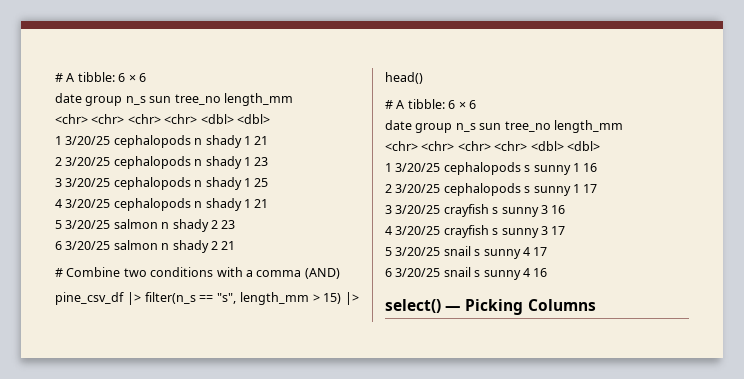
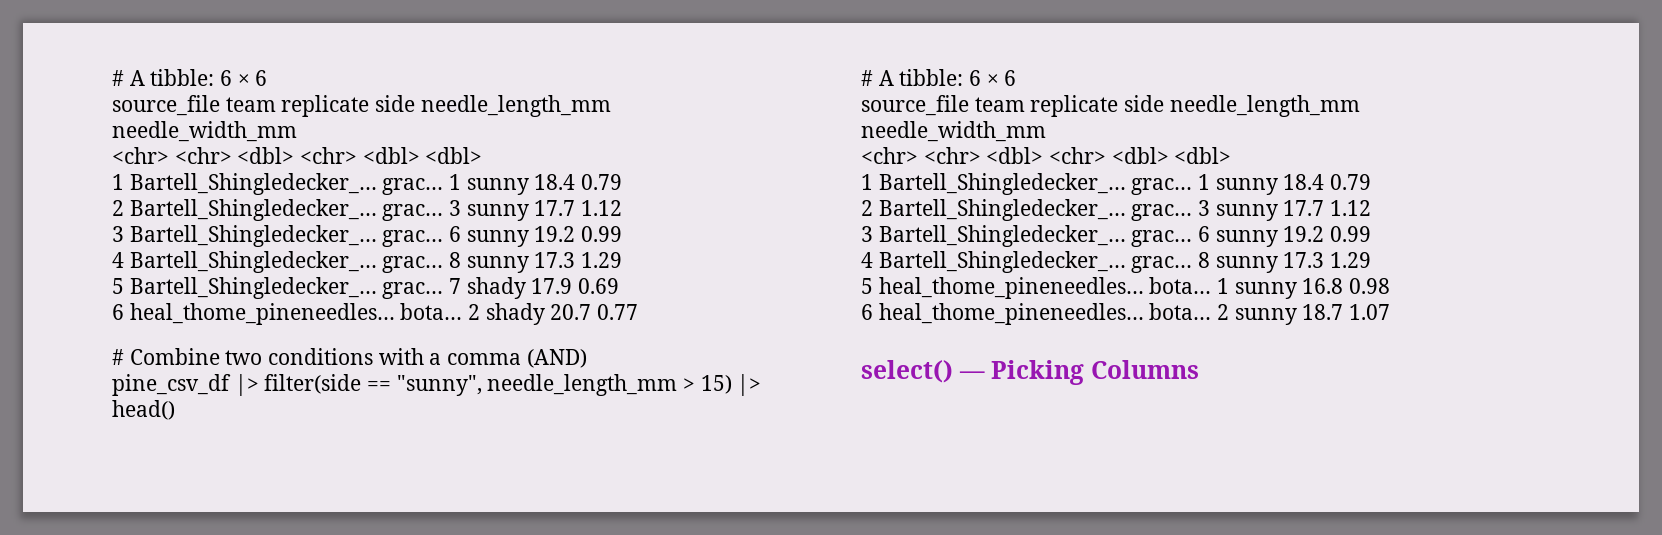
[55,72,146,82] [55,93,293,106] [55,114,270,124] [55,135,269,148] [55,156,269,169] [55,177,269,190] [55,198,269,211] [55,219,236,232] [55,240,236,253] # A tibble: 6 × 6 // date group n_s sun tree_no length_mm // <chr> <chr> <chr> <chr> <dbl> <dbl> // 1 3/20/25 cephalopods n shady 1 21 // 2 3/20/25 cephalopods n shady 1 23 // 3 3/20/25 cephalopods n shady 1 25 // 4 3/20/25 cephalopods n shady 1 21 // 5 3/20/25 salmon n shady 2 23 // 6 3/20/25 salmon n shady 2 21 -> [112,69,268,86] [112,95,611,117] [112,121,297,142] [112,147,483,164] [112,173,623,195] [112,199,623,221] [112,225,623,247] [112,251,623,273] [112,277,620,299] [112,303,639,325] # A tibble: 6 × 6 // source_file team replicate side needle_length_mm needle_width_mm // <chr> <chr> <dbl> <chr> <dbl> <dbl> // 1 Bartell_Shingledecker_… grac… 1 sunny 18.4 0.79 // 2 Bartell_Shingledecker_… grac… 3 sunny 17.7 1.12 // 3 Bartell_Shingledecker_… grac… 6 sunny 19.2 0.99 // 4 Bartell_Shingledecker_… grac… 8 sunny 17.3 1.29 // 5 Bartell_Shingledecker_… grac… 7 shady 17.9 0.69 // 6 heal_thome_pineneedles… bota… 2 shady 20.7 0.77
[144,292,309,305] filter(n_s == "s", length_mm -> [264,374,678,396] filter(side == "sunny", needle_length_mm
[385,120,623,133] [385,141,600,151] [385,162,598,175] [385,183,598,196] [385,204,566,217] [385,225,566,238] [385,246,548,259] [385,267,548,280] date group n_s sun tree_no length_mm // <chr> <chr> <chr> <chr> <dbl> <dbl> // 1 3/20/25 cephalopods s sunny 1 16 // 2 3/20/25 cephalopods s sunny 1 17 // 3 3/20/25 crayfish s sunny 3 16 // 4 3/20/25 crayfish s sunny 3 17 // 5 3/20/25 snail s sunny 4 17 // 6 3/20/25 snail s sunny 4 16 -> [861,95,1360,117] [861,121,1046,142] [861,147,1232,164] [861,173,1372,195] [861,199,1372,221] [861,225,1372,247] [861,251,1372,273] [861,277,1391,299] [861,303,1391,325] source_file team replicate side needle_length_mm needle_width_mm // <chr> <chr> <dbl> <chr> <dbl> <dbl> // 1 Bartell_Shingledecker_… grac… 1 sunny 18.4 0.79 // 2 Bartell_Shingledecker_… grac… 3 sunny 17.7 1.12 // 3 Bartell_Shingledecker_… grac… 6 sunny 19.2 0.99 // 4 Bartell_Shingledecker_… grac… 8 sunny 17.3 1.29 // 5 heal_thome_pineneedles… bota… 1 sunny 16.8 0.98 // 6 heal_thome_pineneedles… bota… 2 sunny 18.7 1.07

